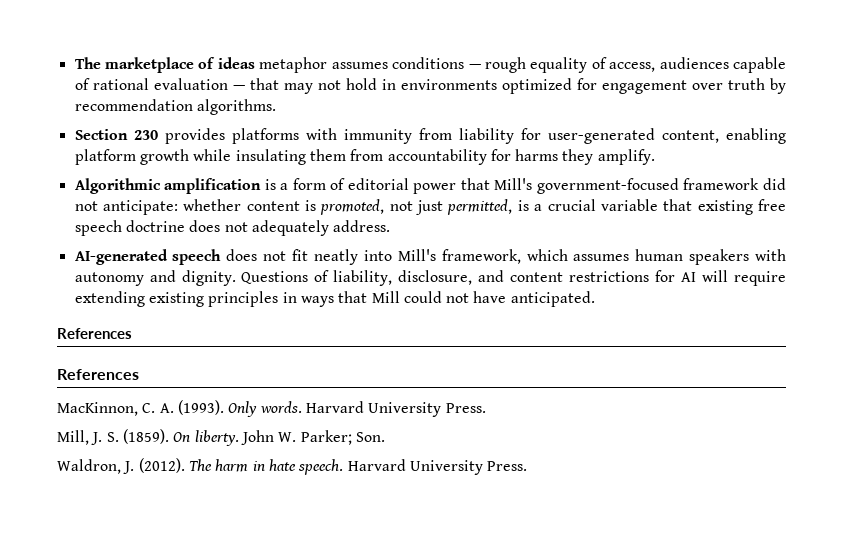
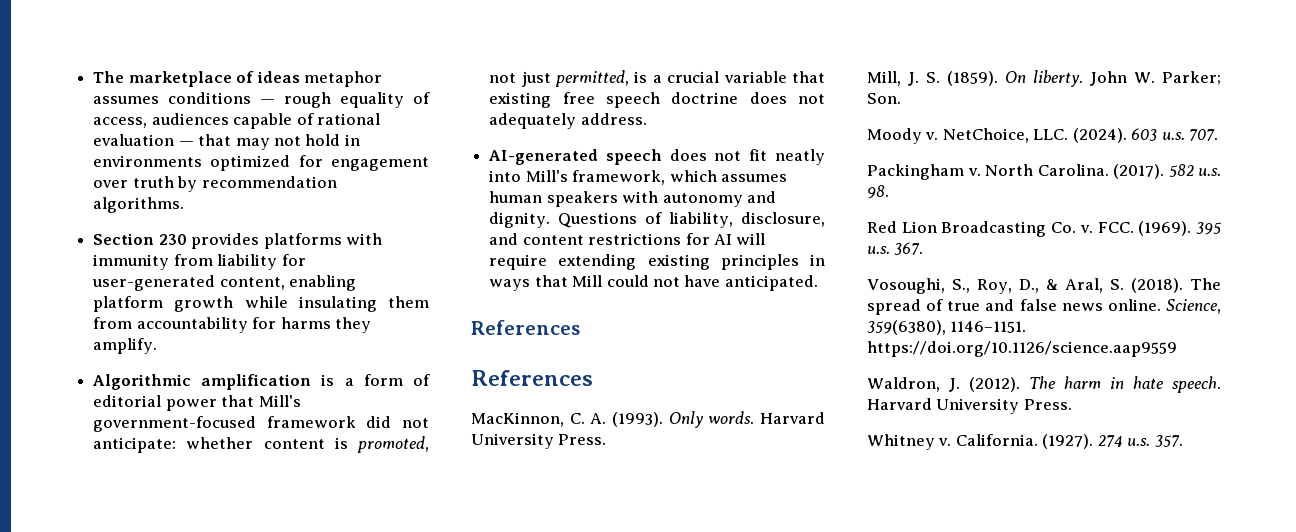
(385, 437) none -> [867,128,1219,144] [867,164,1221,180] [867,185,889,199] [867,221,1222,237] [867,242,924,255] [867,278,1221,294] [867,299,1221,315] [867,320,1027,335] [867,341,1177,357] // Moody v. NetChoice, LLC. (2024). 603 u.s. 707. // Packingham v. North Carolina. (2017). 582 u.s. 98. // Red Lion Broadcasting Co. v. FCC. (1969). 395 u.s. 367. // Vosoughi, S., Roy, D., & Aral, S. (2018). The spread of true and false news online. Science, 359(6380), 1146–1151. https://doi.org/10.1126/science.aap9559
(528, 466) none -> [867,434,1183,450] // Whitney v. California. (1927). 274 u.s. 357.

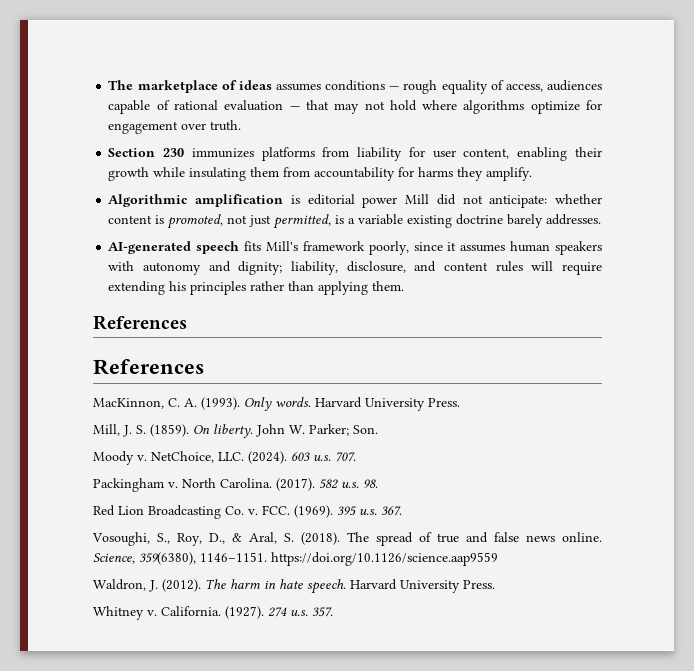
[303,71,382,87] metaphor -> (272, 85) none
[344,134,360,146] [93,155,429,171] [93,176,337,192] [93,197,185,213] [93,233,382,249] [93,254,170,270] in environments optimized for engagement over truth by recommendation algorithms. // Section 230 provides platforms with immunity -> [422,100,603,114] [108,120,242,134] [108,147,315,161] where algorithms optimize for engagement over truth. // Section 230 immunizes platforms
[92,275,216,291] user-generated -> [432,150,456,158] user
[93,296,164,312] platform -> [575,147,602,157] their
[344,374,431,386] [93,395,301,411] [93,416,356,432] a form of editorial power that Mill's government-focused framework -> [307,194,430,208] editorial power Mill
[667,71,825,83] [489,92,825,108] [489,113,647,129] [489,149,825,165] [489,170,717,185] crucial variable that existing free speech doctrine does not adequately address. // AI-generated speech does not fit neatly into Mill's framework, which -> [358,214,602,228] [108,241,457,255] variable existing doctrine barely addresses. // AI-generated speech fits Mill's framework poorly, since it
[489,212,663,228] dignity. Questions of -> [238,261,283,275] dignity;
[588,233,766,245] [489,254,825,270] [489,275,818,291] restrictions for AI will require extending existing principles in ways that Mill could not have anticipated. -> [495,261,603,275] [108,281,405,295] rules will require extending his principles rather than applying them.

